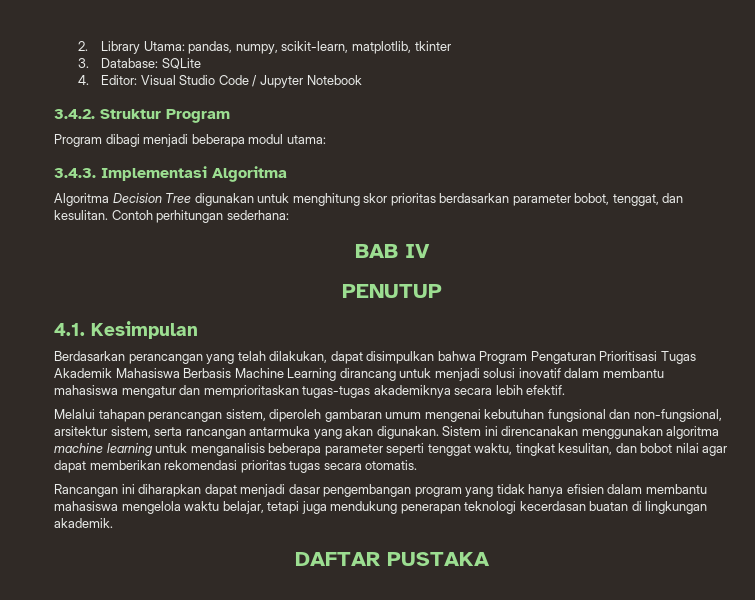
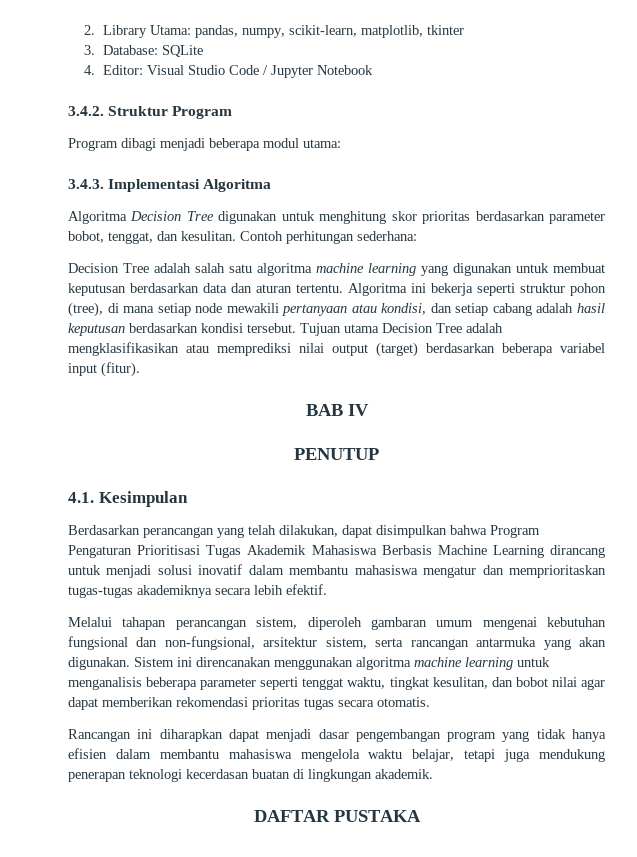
(289, 215) none -> [68,263,605,276] [68,283,606,296] [68,302,605,317] [68,323,503,336] [68,342,605,357] [68,362,140,377] // Decision Tree adalah salah satu algoritma machine learning yang digunakan untuk membuat keputusan berdasarkan data dan aturan tertentu. Algoritma ini bekerja seperti struktur pohon (tree), di mana setiap node mewakili pertanyaan atau kondisi, dan setiap cabang adalah hasil keputusan berdasarkan kondisi tersebut. Tujuan utama Decision Tree adalah mengklasifikasikan atau memprediksi nilai output (target) berdasarkan beberapa variabel input (fitur).

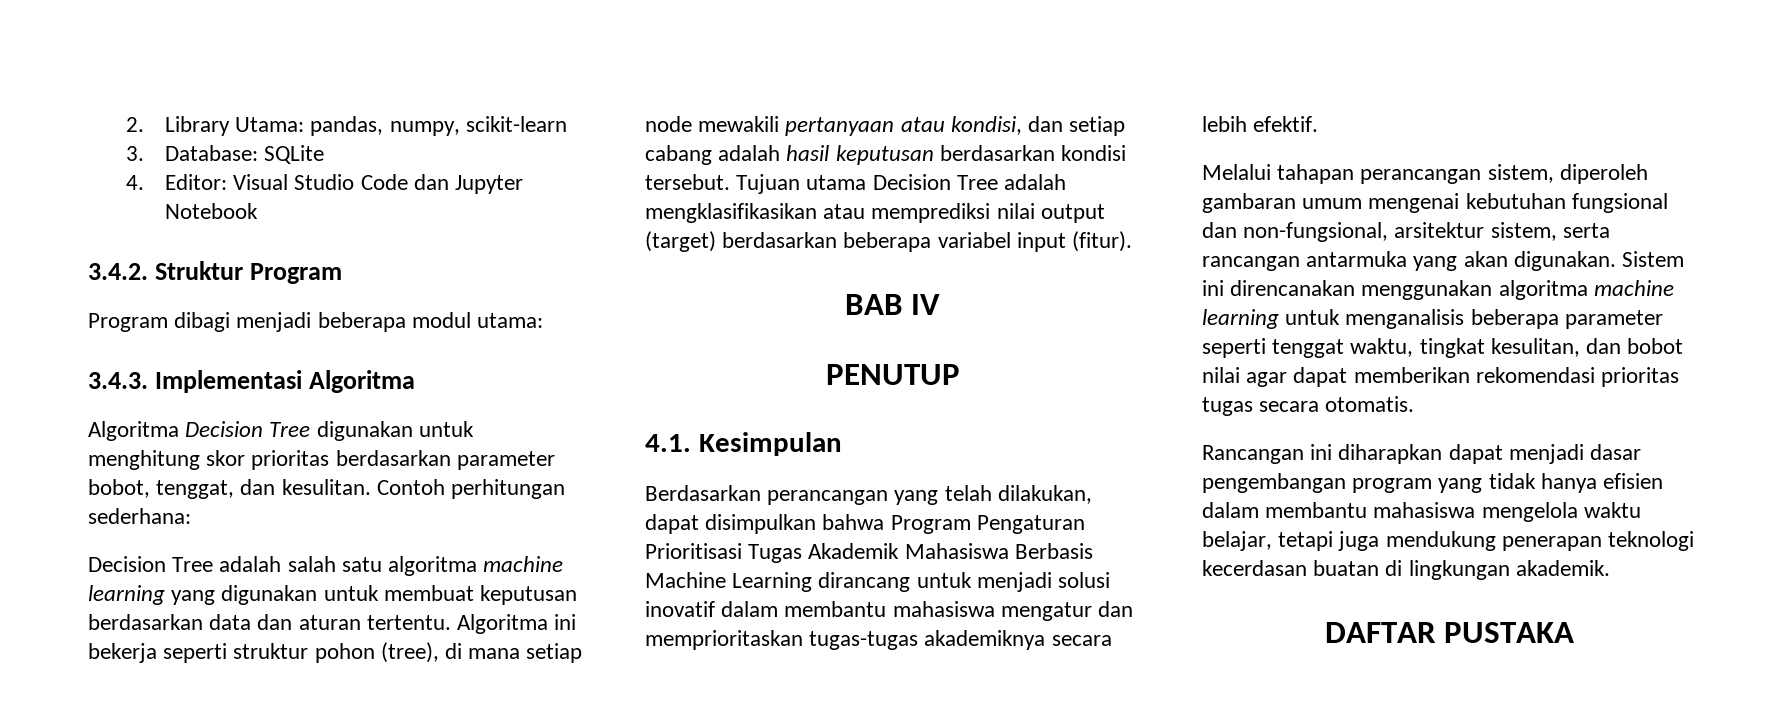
[288,25,464,38] scikit-learn, matplotlib, tkinter -> [465,116,567,132] scikit-learn
[262,65,268,75] / -> [413,174,449,190] dan

